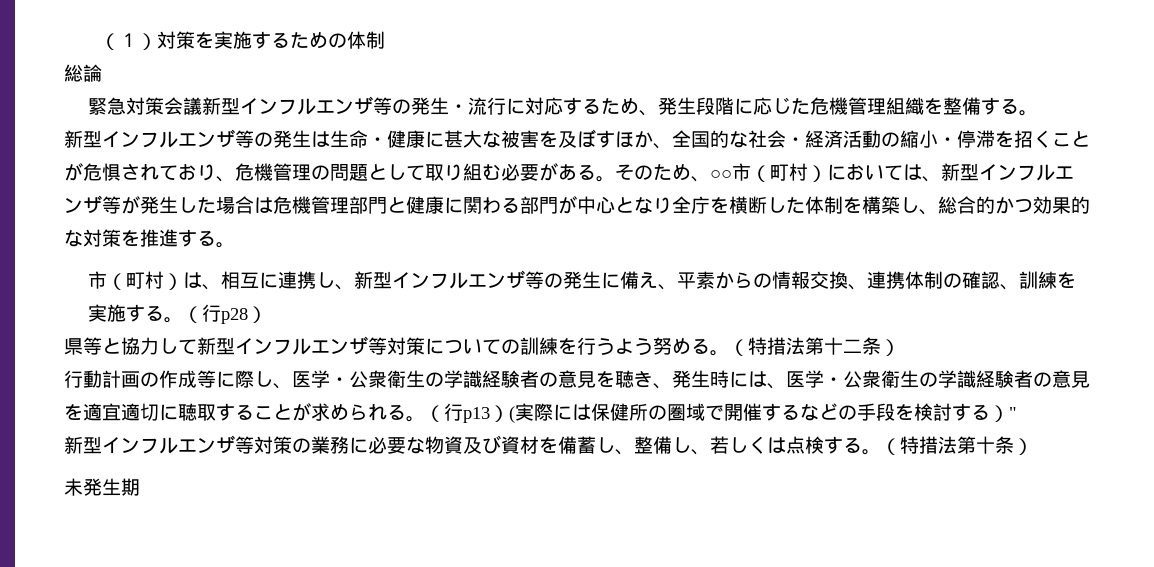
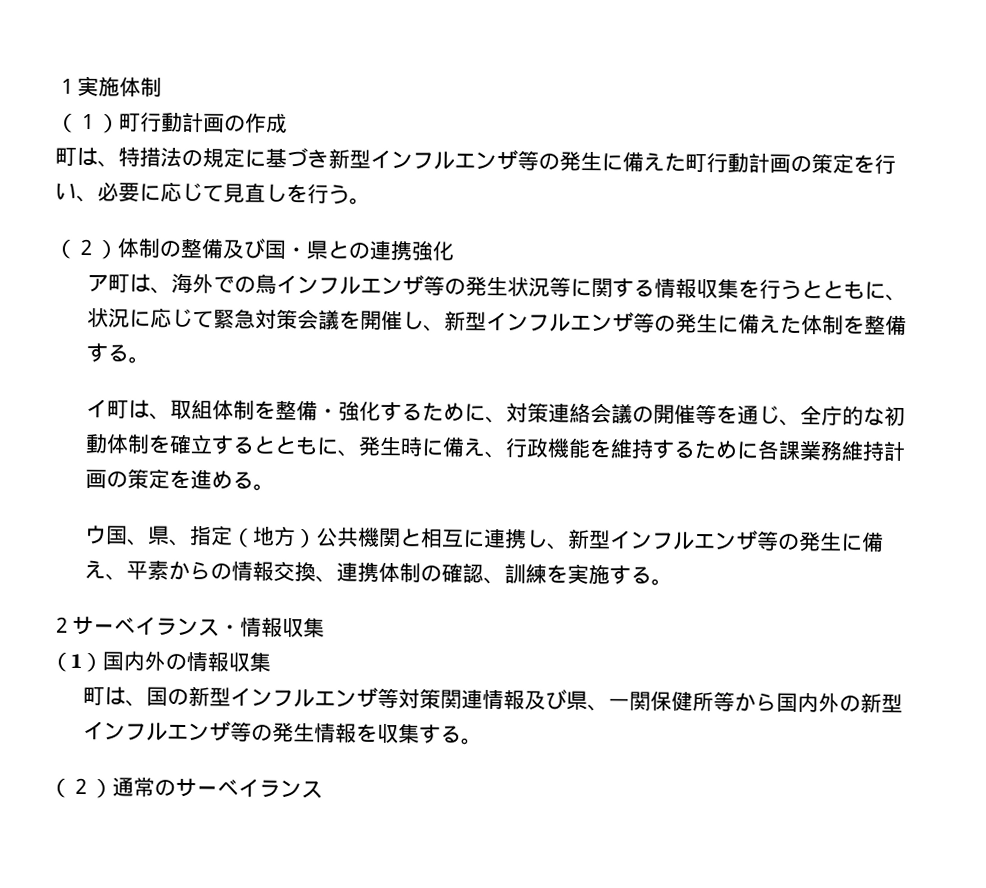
[99,31,385,50] [64,64,102,82] [87,96,1038,116] [64,129,1090,149] [64,163,1074,182] [64,195,1090,215] [64,229,235,248] [87,271,221,290] （１）対策を実施するための体制 // 総論 // 緊急対策会議新型インフルエンザ等の発生・流行に対応するため、発生段階に応じた危機管理組織を整備する。 // 新型インフルエンザ等の発生は生命・健康に甚大な被害を及ぼすほか、全国的な社会・経済活動の縮小・停滞を招くことが危惧されており、危機管理の問題として取り組む必要がある。そのため、○○市（町村）においては、新型インフルエンザ等が発生した場合は危機管理部門と健康に関わる部門が中心となり全庁を横断した体制を構築し、総合的かつ効果的な対策を推進する。 // 市（町村）は、 -> [56,75,162,97] [56,111,288,134] [55,146,896,174] [55,181,371,205] [54,237,454,262] [86,272,907,302] [86,307,907,336] [85,343,150,364] [85,399,906,427] [84,434,906,462] [84,468,275,491] [84,525,422,549] １実施体制 // （１）町行動計画の作成 // 町は、特措法の規定に基づき新型インフルエンザ等の発生に備えた町行動計画の策定を行い、必要に応じて見直しを行う。 // （２）体制の整備及び国・県との連携強化 // ア町は、海外での鳥インフルエンザ等の発生状況等に関する情報収集を行うとともに、状況に応じて緊急対策会議を開催し、新型インフルエンザ等の発生に備えた体制を整備する。 // イ町は、取組体制を整備・強化するために、対策連絡会議の開催等を通じ、全庁的な初動体制を確立するとともに、発生時に備え、行政機能を維持するために各課業務維持計画の策定を進める。 // ウ国、県、指定（地方）公共機関と
[182,304,267,324] [64,336,900,356] [64,370,1090,389] [64,403,1017,423] [64,435,1033,455] [64,478,140,496] （行p28） // 県等と協力して新型インフルエンザ等対策についての訓練を行うよう努める。（特措法第十二条） // 行動計画の作成等に際し、医学・公衆衛生の学識経験者の意見を聴き、発生時には、医学・公衆衛生の学識経験者の意見を適宜適切に聴取することが求められる。（行p13）(実際には保健所の圏域で開催するなどの手段を検討する）" // 新型インフルエンザ等対策の業務に必要な物資及び資材を備蓄し、整備し、若しくは点検する。（特措法第十条） // 未発生期 -> [51,615,325,638] [50,650,271,673] [82,686,903,714] [82,720,483,745] [49,777,323,799] // ２サーベイランス・情報収集 // （1）国内外の情報収集 // 町は、国の新型インフルエンザ等対策関連情報及び県、一関保健所等から国内外の新型インフルエンザ等の発生情報を収集する。 // （２）通常のサーベイランス

